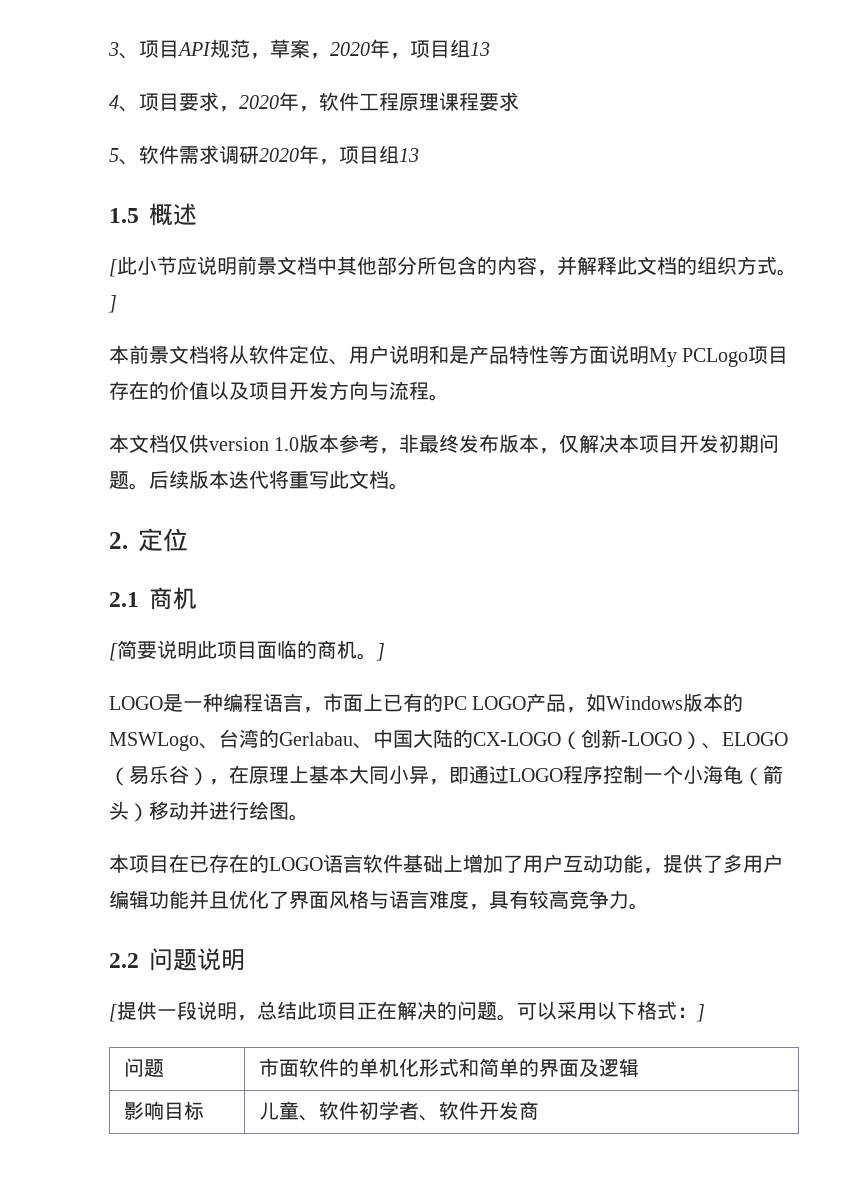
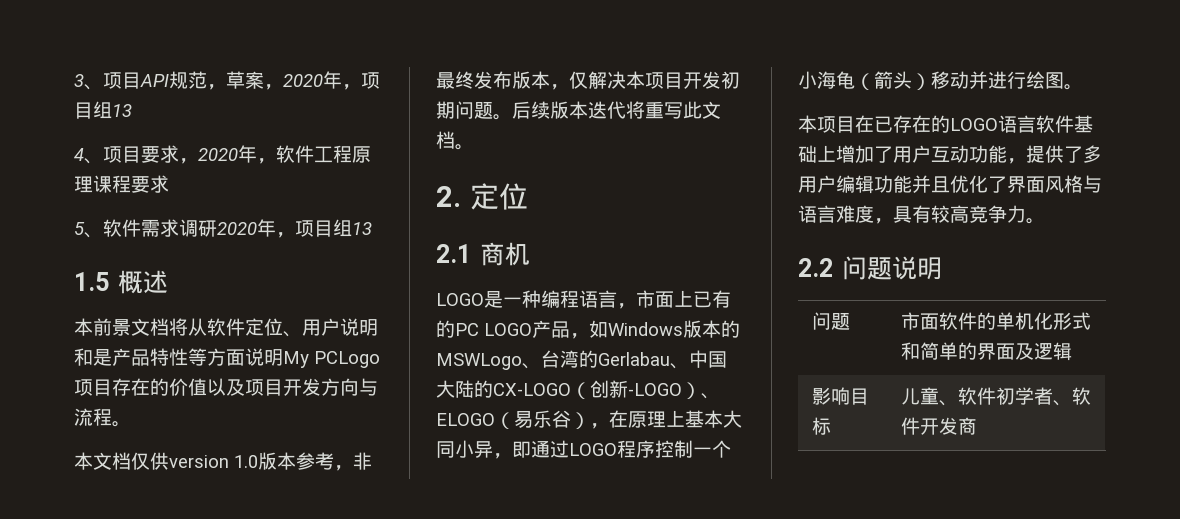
[109,256,797,277] [108,295,117,313] // [此小节应说明前景文档中其他部分所包含的内容，并解释此文档的组织方式。] -> (169, 282) none
[109,640,385,661] // [简要说明此项目面临的商机。] -> (531, 254) none
[109,1001,705,1022] // [提供一段说明，总结此项目正在解决的问题。可以采用以下格式：] -> (943, 268) none

